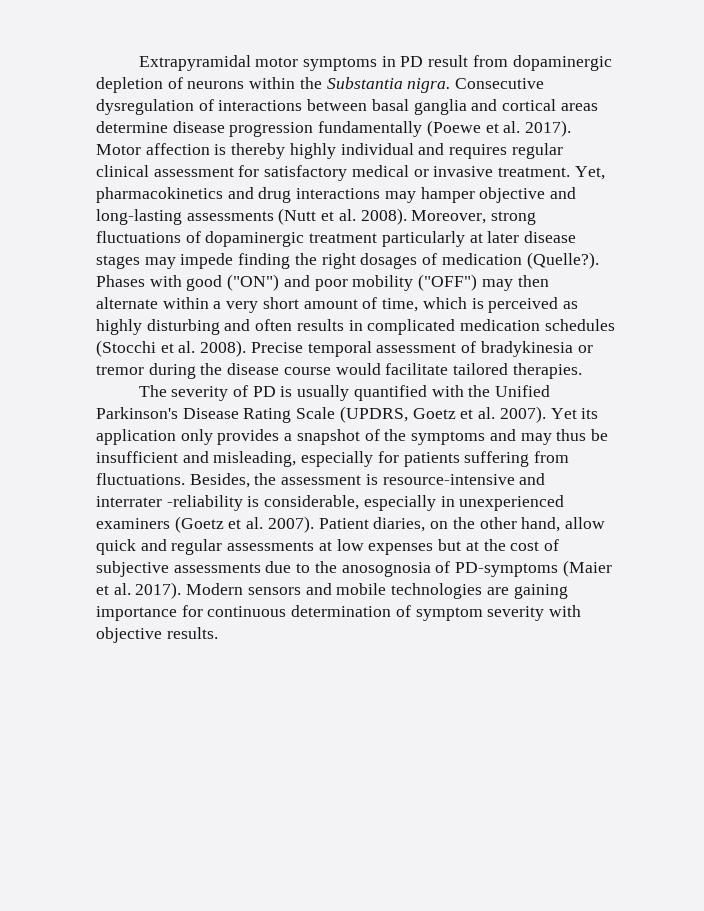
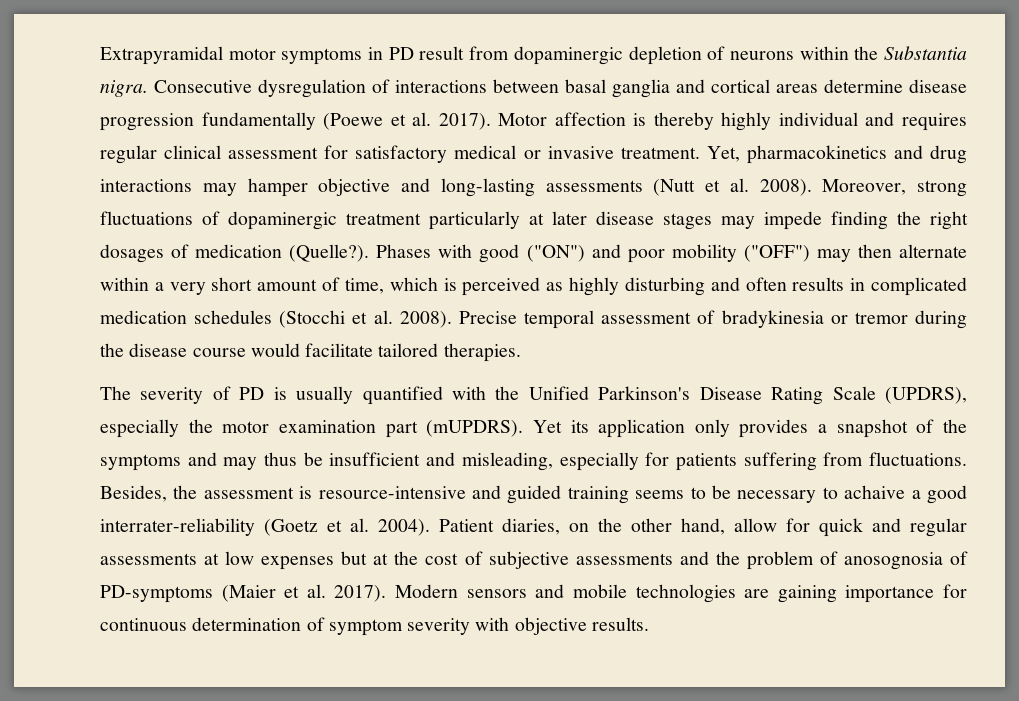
[339,406,546,423] (UPDRS, Goetz et al. 2007). -> [885,387,968,404] [100,419,524,438] (UPDRS), especially the motor examination part (mUPDRS).
[96,495,565,511] [96,518,170,529] interrater -reliability is considerable, especially in unexperienced examiners -> [507,485,967,504] [100,518,255,536] guided training seems to be necessary to achaive a good interrater-reliability
[267,516,314,533] 2007). -> [378,519,430,536] 2004).
(605, 523) none -> [786,518,810,532] for
[265,561,337,573] due to the -> [679,551,838,570] and the problem of

